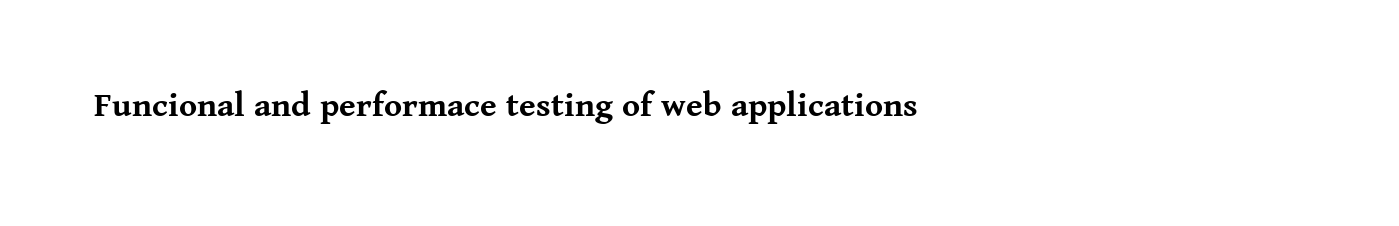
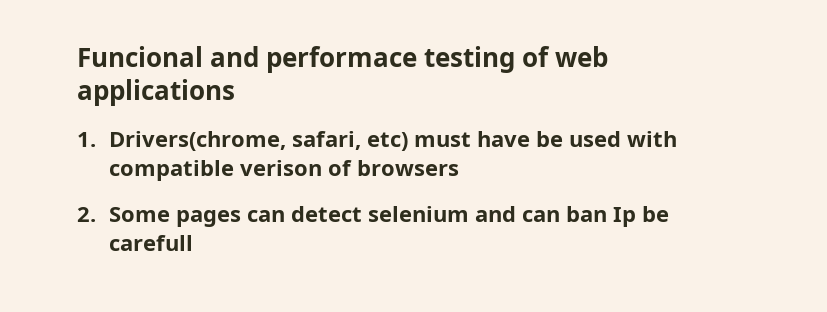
(919, 107) none -> [77,131,677,151] [108,160,459,181] [77,206,669,227] [108,235,193,251] // 1. Drivers(chrome, safari, etc) must have be used with compatible verison of browsers // 2. Some pages can detect selenium and can ban Ip be carefull

